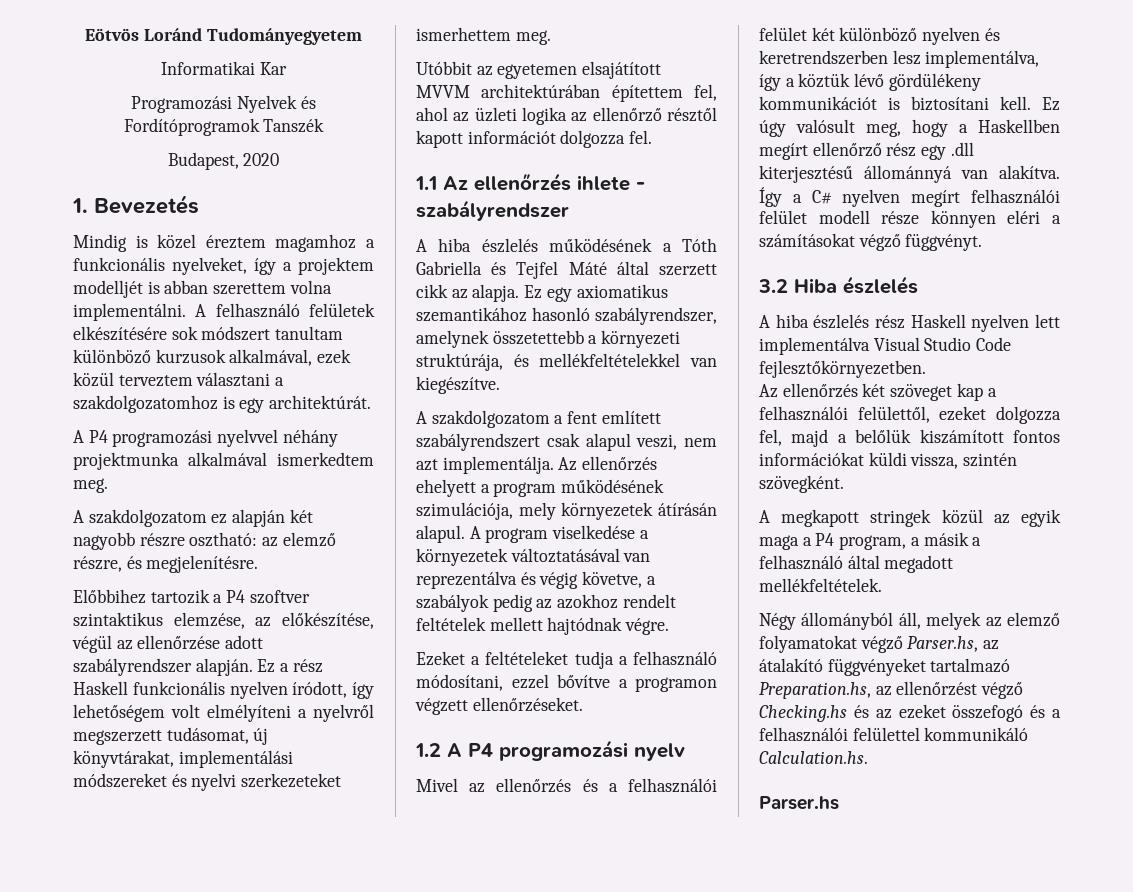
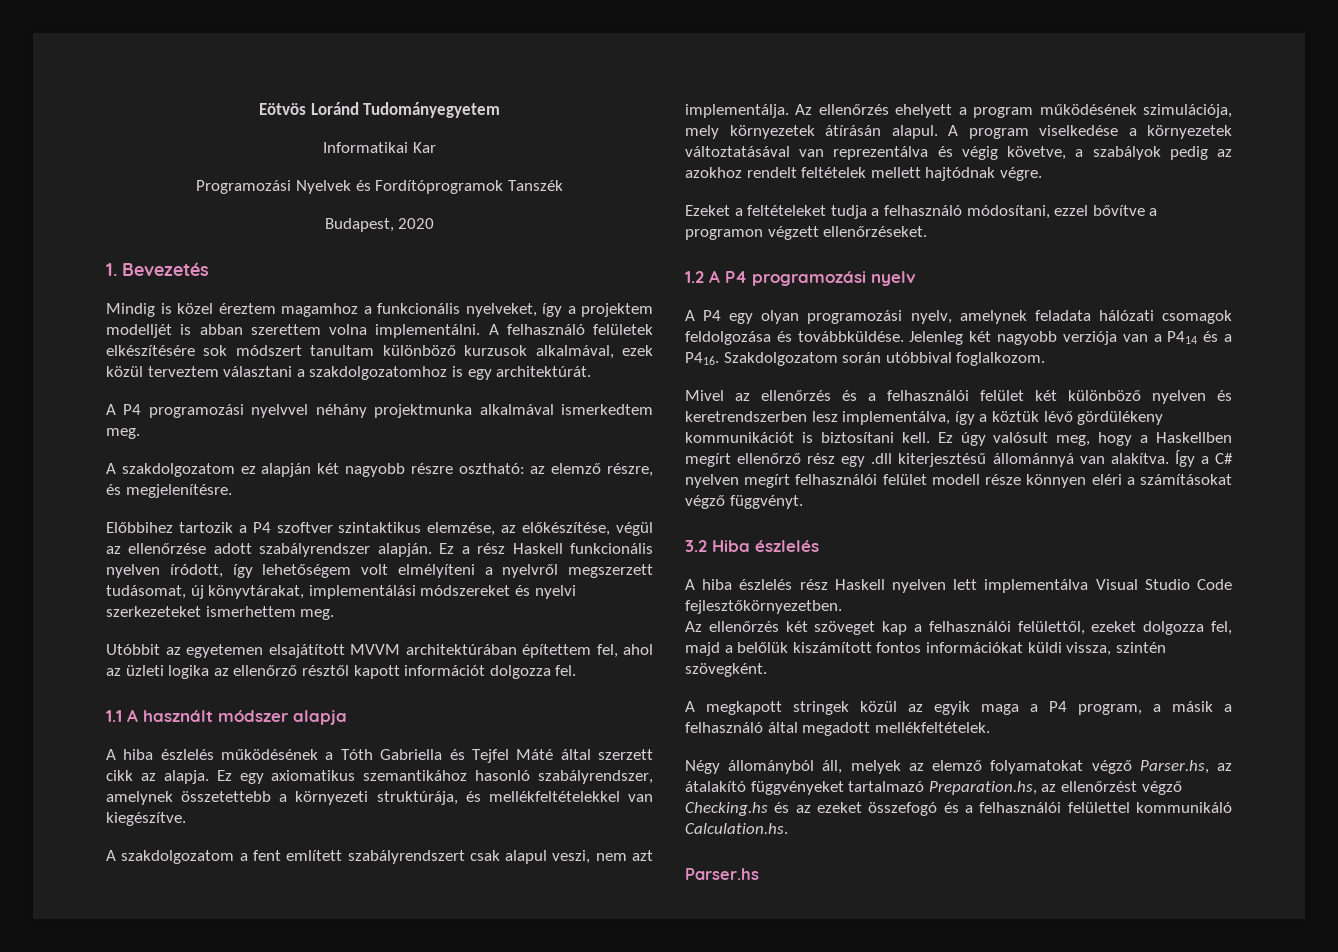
[443,173,645,191] [416,200,569,221] Az ellenőrzés ihlete - szabályrendszer -> [127,709,347,725] A használt módszer alapja
(685, 752) none -> [685,310,1232,324] [685,331,1232,345] [685,352,1046,366] // A P4 egy olyan programozási nyelv, amelynek feladata hálózati csomagok feldolgozása és továbbküldése. Jelenleg két nagyobb verziója van a P414 és a P416. Szakdolgozatom során utóbbival foglalkozom.

